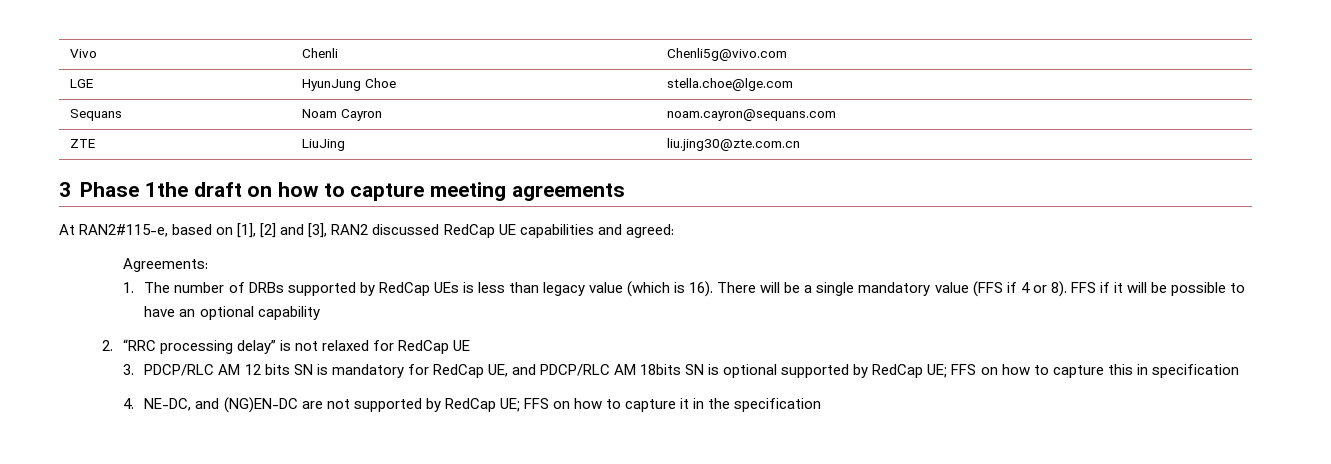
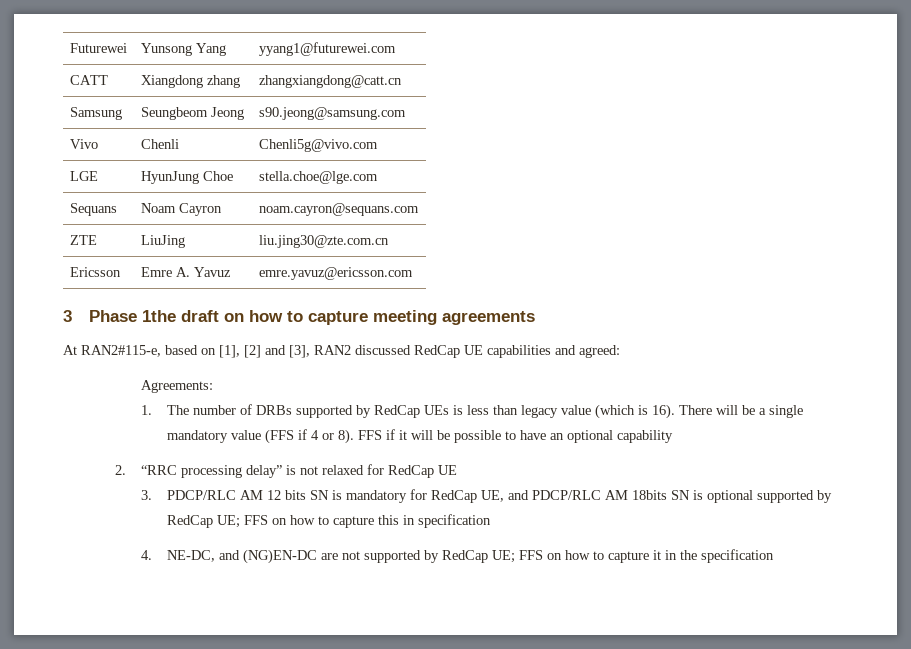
(69, 53) none -> [69,43,127,53] [140,43,226,56] [258,42,396,56] [69,75,108,85] [140,75,240,88] [258,75,402,88] [69,107,122,120] [140,107,244,120] [258,107,406,120] Futurewei | Yunsong Yang | yyang1@futurewei.com // CATT | Xiangdong zhang | zhangxiangdong@catt.cn // Samsung | Seungbeom Jeong | s90.jeong@samsung.com //
(800, 144) none -> [69,267,121,277] [140,267,231,277] [258,267,413,280] // Ericsson | Emre A. Yavuz | emre.yavuz@ericsson.com

